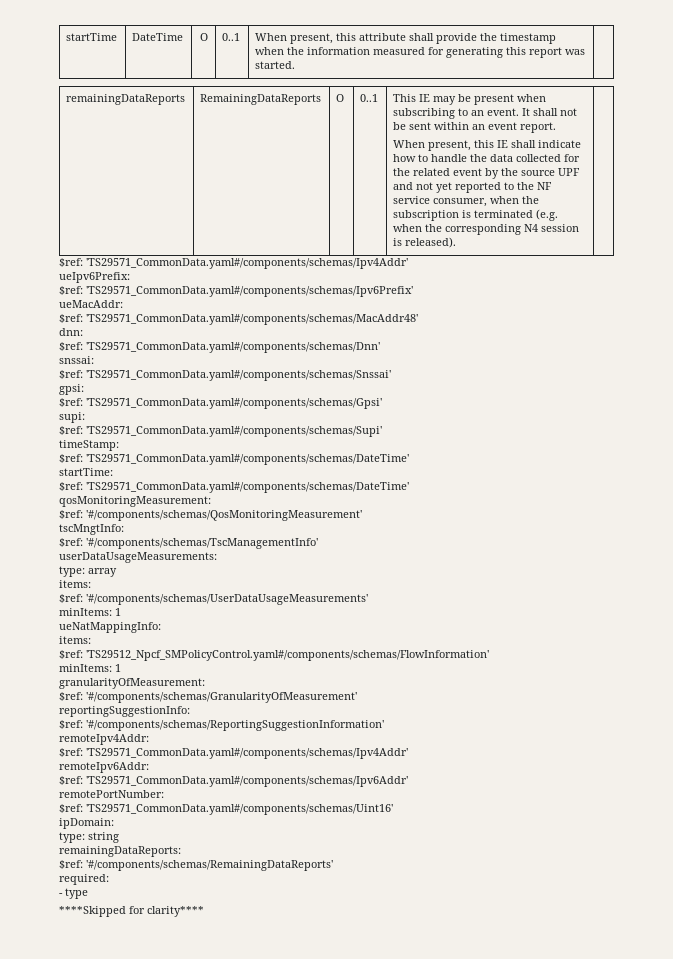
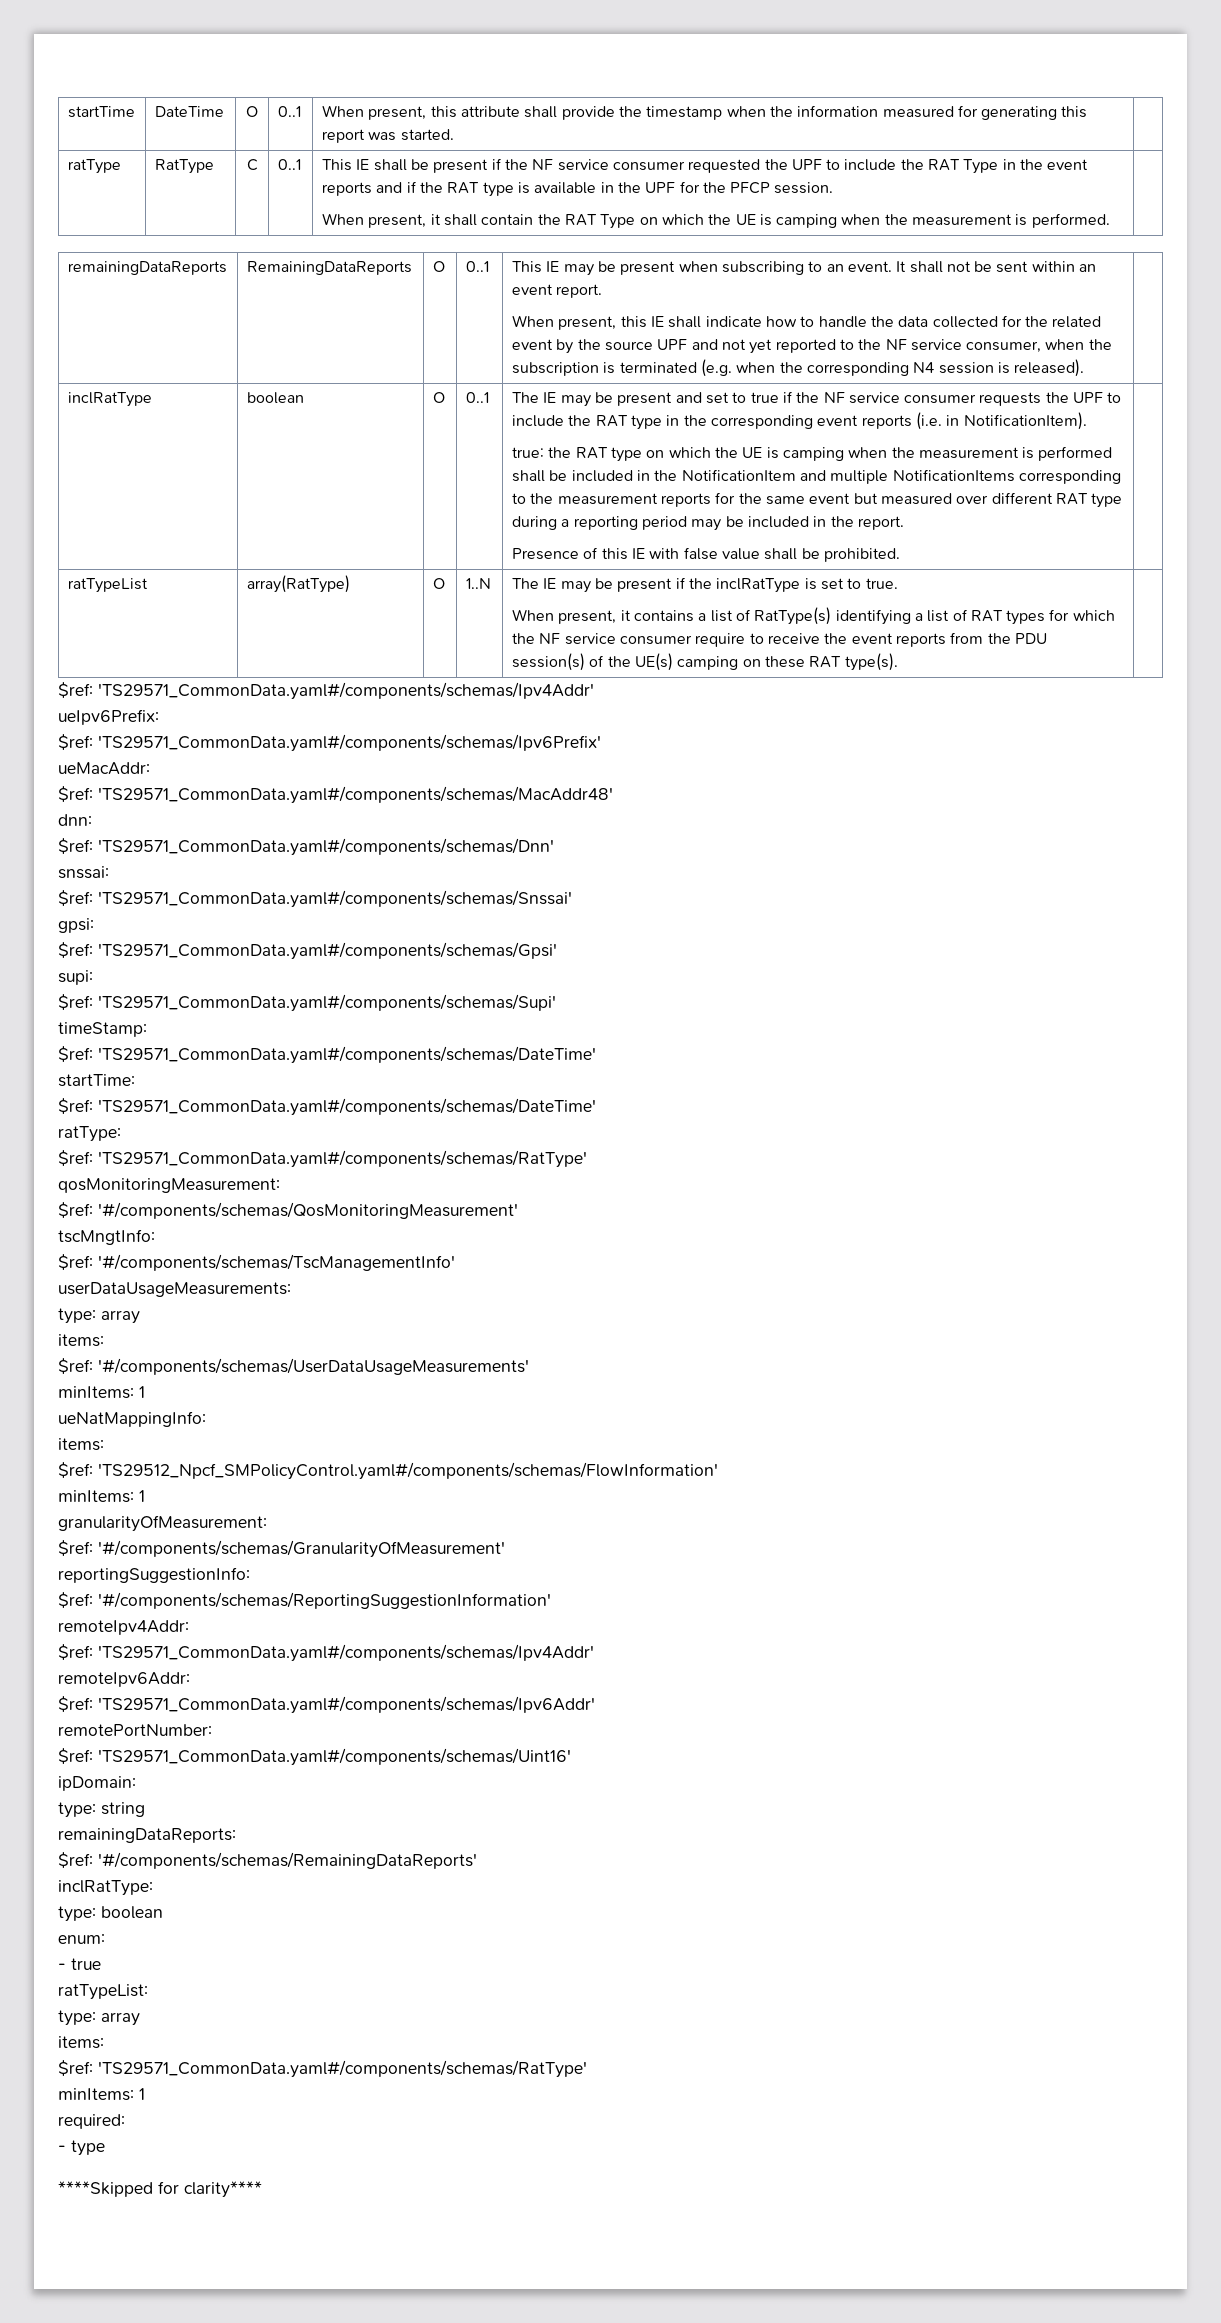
(296, 65) none -> [67,159,121,174] [154,159,214,174] [246,159,258,171] [277,159,301,170] [321,158,1089,174] [321,181,834,197] [321,213,1110,229] // ratType | RatType | C | 0..1 | This IE shall be present if the NF service consumer requested the UPF to include the RAT Type in the event reports and if the RAT type is available in the UPF for the PFCP session. // When present, it shall contain the RAT Type on which the UE is camping when the measurement is performed. |
(457, 242) none -> [67,392,152,407] [246,392,304,404] [432,392,445,403] [465,392,489,403] [511,391,1122,407] [511,412,1087,430] [511,446,1113,462] [511,469,1121,484] [511,492,1123,508] [511,516,904,531] [511,547,900,562] [67,578,148,593] [246,575,350,593] [432,578,445,589] [465,578,491,589] [511,577,898,593] [511,607,1115,625] [511,632,1047,647] [511,653,898,671] // inclRatType | boolean | O | 0..1 | The IE may be present and set to true if the NF service consumer requests the UPF to include the RAT type in the corresponding event reports (i.e. in NotificationItem). // true: the RAT type on which the UE is camping when the measurement is performed shall be included in the NotificationItem and multiple NotificationItems corresponding to the measurement reports for the same event but measured over different RAT type during a reporting period may be included in the report. // Presence of this IE with false value shall be prohibited. | // ratTypeList | array(RatType) | O | 1..N | The IE may be present if the inclRatType is set to true. // When present, it contains a list of RatType(s) identifying a list of RAT types for which the NF service consumer require to receive the event reports from the PDU session(s) of the UE(s) camping on these RAT type(s). |
(409, 487) none -> [58,1126,121,1142] [58,1150,587,1168] // ratType: // $ref: 'TS29571_CommonData.yaml#/components/schemas/RatType'
(333, 865) none -> [58,1880,153,1896] [58,1906,163,1922] [58,1934,105,1944] [58,1958,101,1970] [58,1984,148,2000] [58,2010,140,2026] [58,2036,104,2049] [58,2060,587,2078] [58,2088,145,2101] // inclRatType: // type: boolean // enum: // - true // ratTypeList: // type: array // items: // $ref: 'TS29571_CommonData.yaml#/components/schemas/RatType' // minItems: 1

